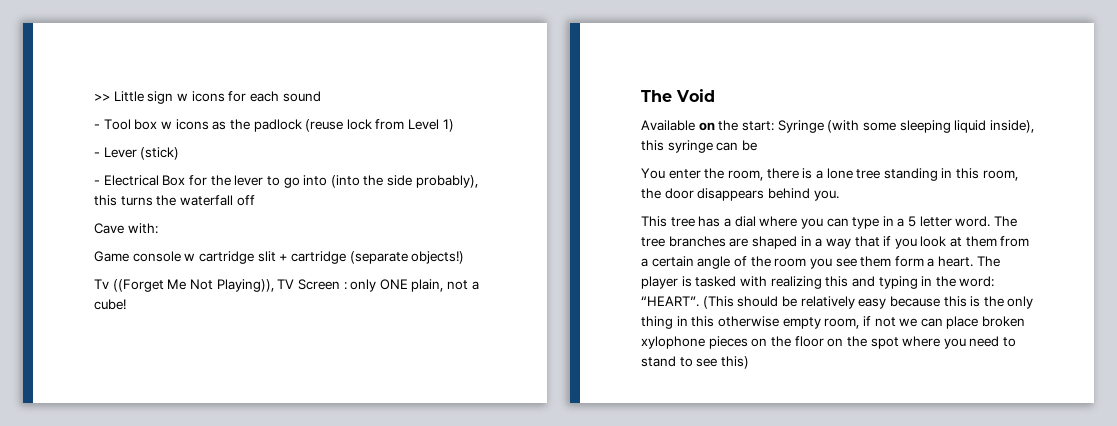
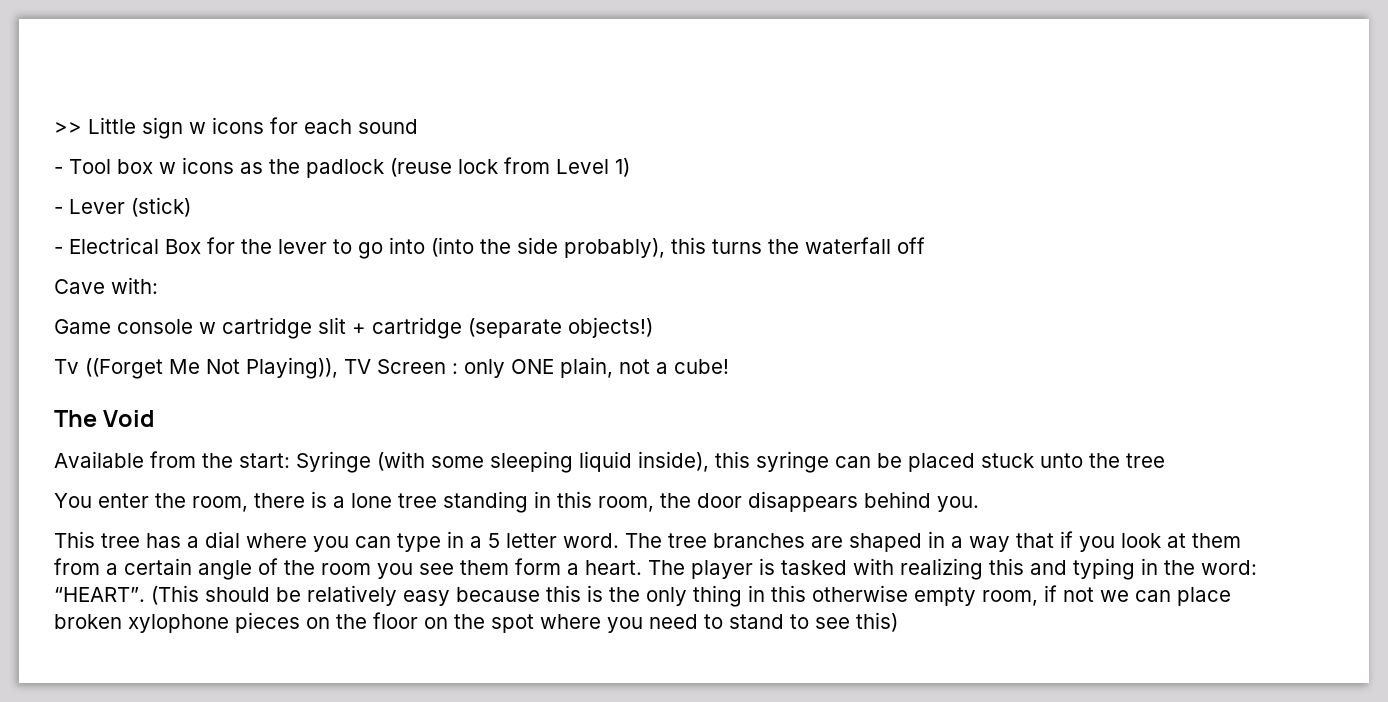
[698,122,715,131] on -> [150,451,196,468] from
(757, 145) none -> [908,453,1165,472] placed stuck unto the tree

